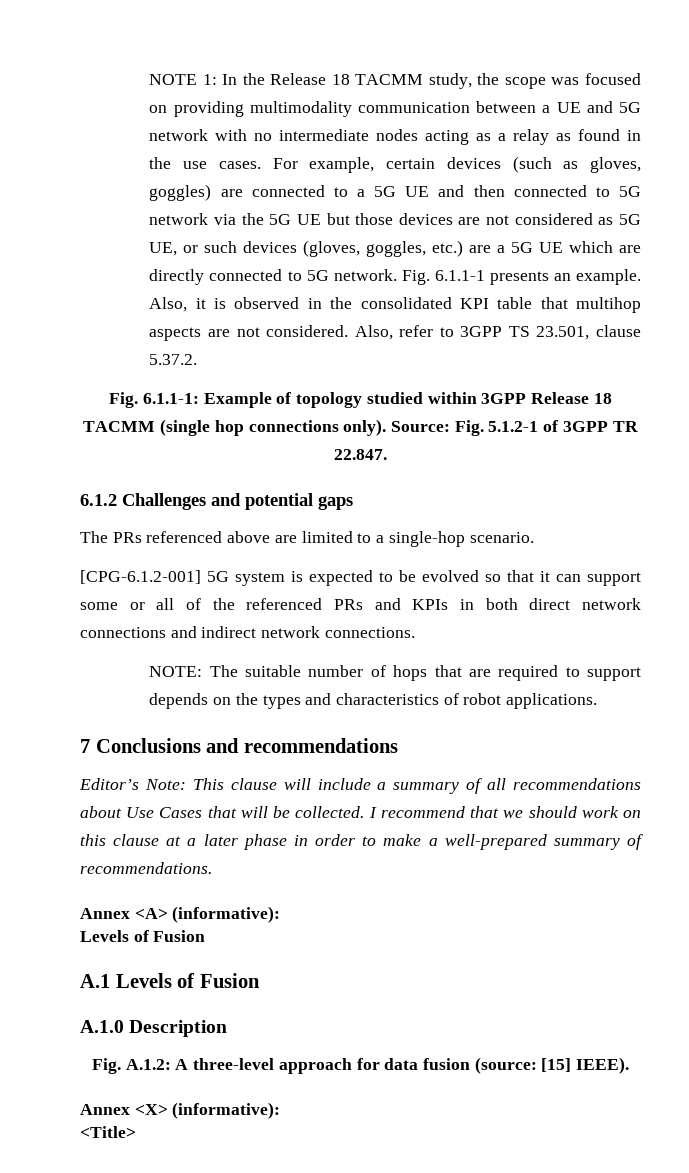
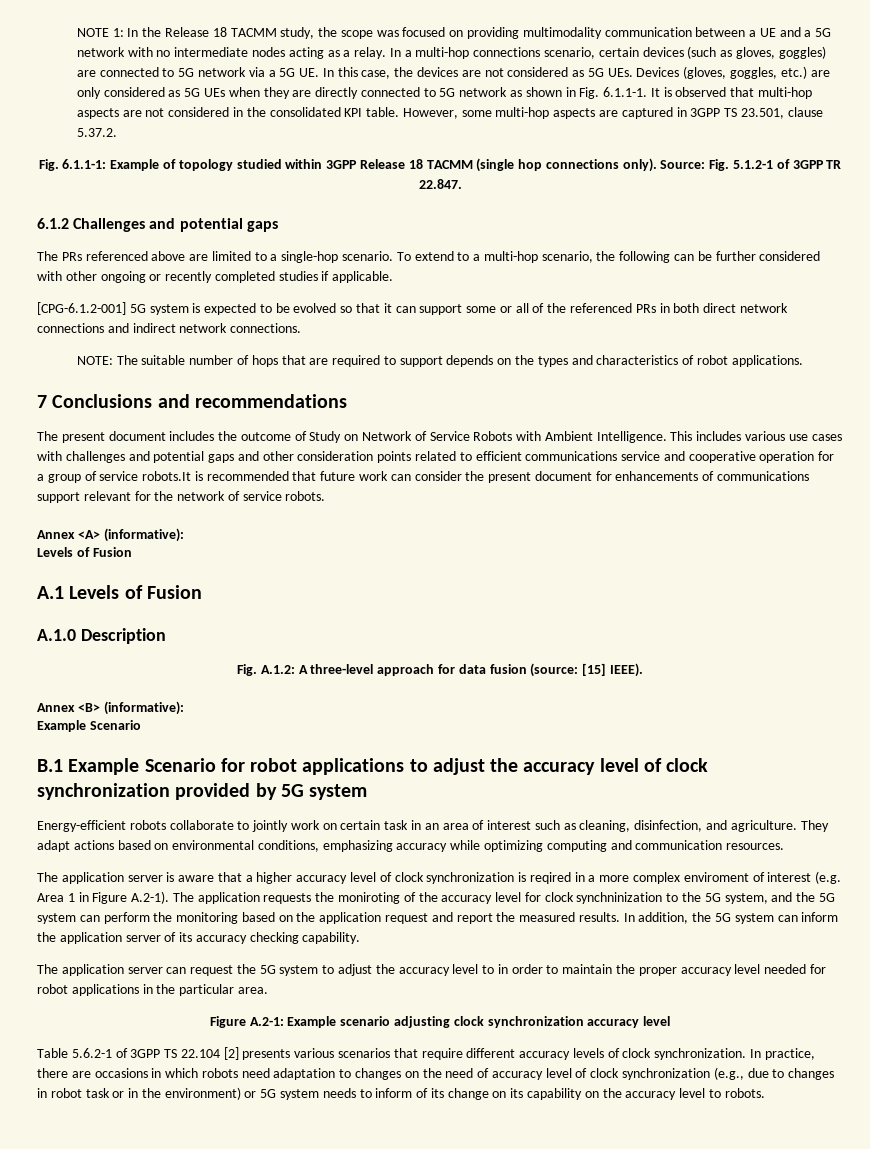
(613, 107) none -> [804,30,812,37] a
[513,129,641,145] [149,157,375,173] relay as found in the use cases. For example, -> [354,47,595,59] relay. In a multi-hop connections scenario,
[356,185,641,197] [149,213,394,225] a 5G UE and then connected to 5G network via the 5G UE but those -> [178,67,414,79] 5G network via a 5G UE. In this case, the
[149,240,614,257] UE, or such devices (gloves, goggles, etc.) are a 5G UE which -> [607,66,830,79] [76,87,290,99] UEs. Devices (gloves, goggles, etc.) are only considered as 5G UEs when they
[333,269,641,285] [149,297,641,313] [149,325,454,341] network. Fig. 6.1.1-1 presents an example. Also, it is observed in the consolidated KPI table that multihop aspects are not considered. Also, refer to -> [459,87,813,99] [76,107,687,119] network as shown in Fig. 6.1.1-1. It is observed that multi-hop aspects are not considered in the consolidated KPI table. However, some multi-hop aspects are captured in
(534, 537) none -> [396,251,821,263] [37,271,394,283] To extend to a multi-hop scenario, the following can be further considered with other ongoing or recently completed studies if applicable.
[374,598,449,610] and KPIs -> (656, 308) none
[79,778,641,794] [80,806,641,818] [80,834,643,850] [80,862,212,874] Editor’s Note: This clause will include a summary of all recommendations about Use Cases that will be collected. I recommend that we should work on this clause at a later phase in order to make a well-prepared summary of recommendations. -> [37,431,842,443] [37,451,835,463] [37,471,810,483] [37,491,326,503] The present document includes the outcome of Study on Network of Service Robots with Ambient Intelligence. This includes various use cases with challenges and potential gaps and other consideration points related to efficient communications service and cooperative operation for a group of service robots.It is recommended that future work can consider the present document for enhancements of communications support relevant for the network of service robots.
[134,1102,281,1119] [80,1126,136,1138] <X> (informative): // <Title> -> [77,701,184,715] [37,720,141,732] [37,758,709,775] [37,783,368,800] [37,820,829,832] [37,840,785,852] [37,871,842,884] [37,891,835,904] [37,912,839,924] [37,932,361,944] [37,964,826,976] [37,984,268,996] [209,1016,671,1028] [37,1047,815,1060] [37,1067,835,1080] [37,1087,765,1100] <B> (informative): // Example Scenario // B.1 Example Scenario for robot applications to adjust the accuracy level of clock synchronization provided by 5G system // Energy-efficient robots collaborate to jointly work on certain task in an area of interest such as cleaning, disinfection, and agriculture. They adapt actions based on environmental conditions, emphasizing accuracy while optimizing computing and communication resources. // The application server is aware that a higher accuracy level of clock synchronization is reqired in a more complex enviroment of interest (e.g. Area 1 in Figure A.2-1). The application requests the moniroting of the accuracy level for clock synchninization to the 5G system, and the 5G system can perform the monitoring based on the application request and report the measured results. In addition, the 5G system can inform the application server of its accuracy checking capability. // The application server can request the 5G system to adjust the accuracy level to in order to maintain the proper accuracy level needed for robot applications in the particular area. // Figure A.2-1: Example scenario adjusting clock synchronization accuracy level // Table 5.6.2-1 of 3GPP TS 22.104 [2] presents various scenarios that require different accuracy levels of clock synchronization. In practice, there are occasions in which robots need adaptation to changes on the need of accuracy level of clock synchronization (e.g., due to changes in robot task or in the environment) or 5G system needs to inform of its change on its capability on the accuracy level to robots.

